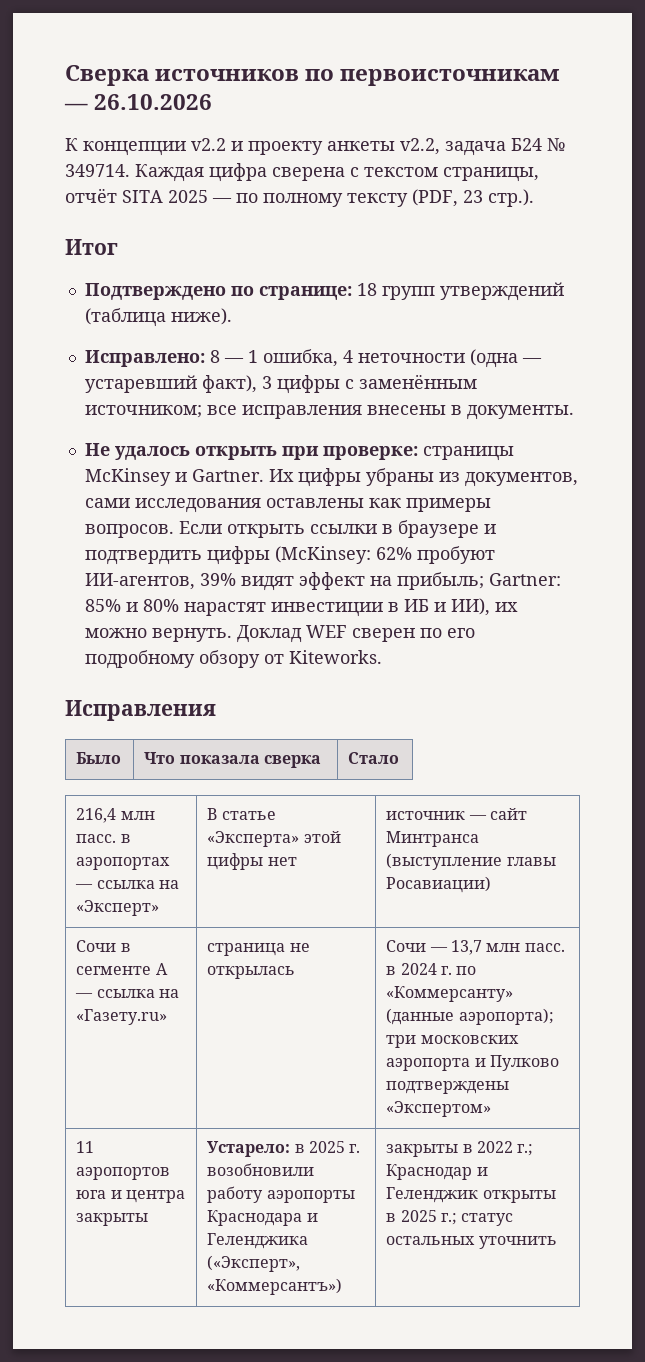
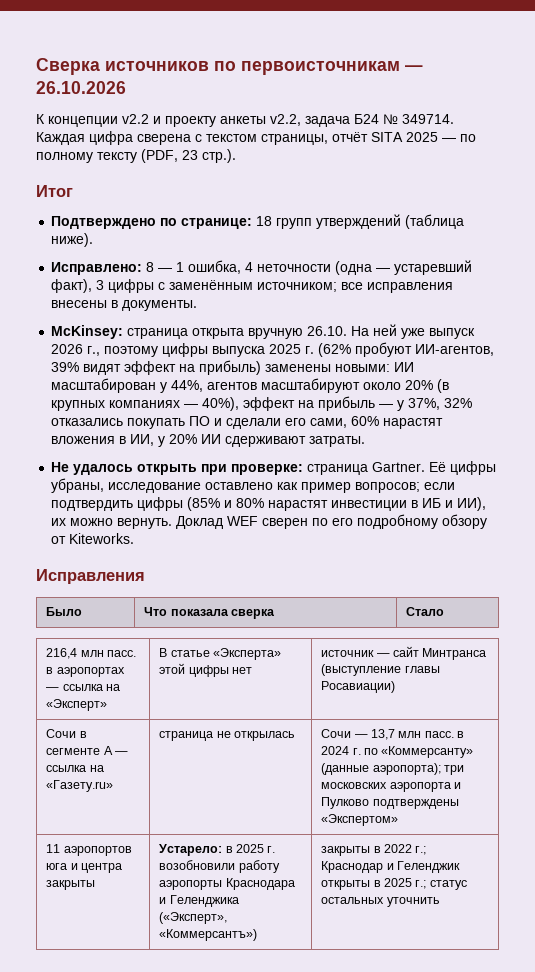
[84,443,514,461] [84,468,578,487] [84,498,491,513] [84,520,496,538] [84,546,412,565] Не удалось открыть при проверке: страницы McKinsey и Gartner. Их цифры убраны из документов, сами исследования оставлены как примеры вопросов. Если открыть ссылки в браузере и подтвердить цифры (McKinsey: 62% -> [51,324,476,339] [51,343,352,357] McKinsey: страница открыта вручную 26.10. На ней уже выпуск 2026 г., поэтому цифры выпуска 2025 г. (62%
[396,572,561,590] [84,599,121,612] прибыль; Gartner: 85% -> [199,360,415,375] [51,378,450,393] [51,396,473,411] [51,416,444,429] [51,434,366,447] [51,461,497,475] [51,478,456,493] [51,497,221,511] прибыль) заменены новыми: ИИ масштабирован у 44%, агентов масштабируют около 20% (в крупных компаниях — 40%), эффект на прибыль — у 37%, 32% отказались покупать ПО и сделали его сами, 60% нарастят вложения в ИИ, у 20% ИИ сдерживают затраты. // Не удалось открыть при проверке: страница Gartner. Её цифры убраны, исследование оставлено как пример вопросов; если подтвердить цифры (85%

